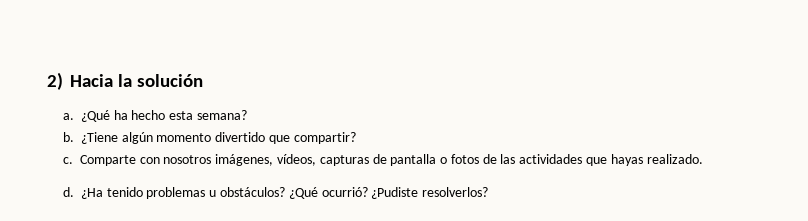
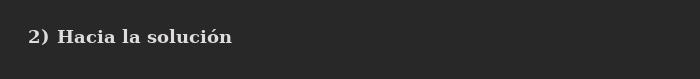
[62,110,247,122] [62,132,356,144] [62,154,703,166] [62,187,489,199] // a. ¿Qué ha hecho esta semana? // b. ¿Tiene algún momento divertido que compartir? // c. Comparte con nosotros imágenes, vídeos, capturas de pantalla o fotos de las actividades que hayas realizado. // d. ¿Ha tenido problemas u obstáculos? ¿Qué ocurrió? ¿Pudiste resolverlos? -> (232, 36) none

